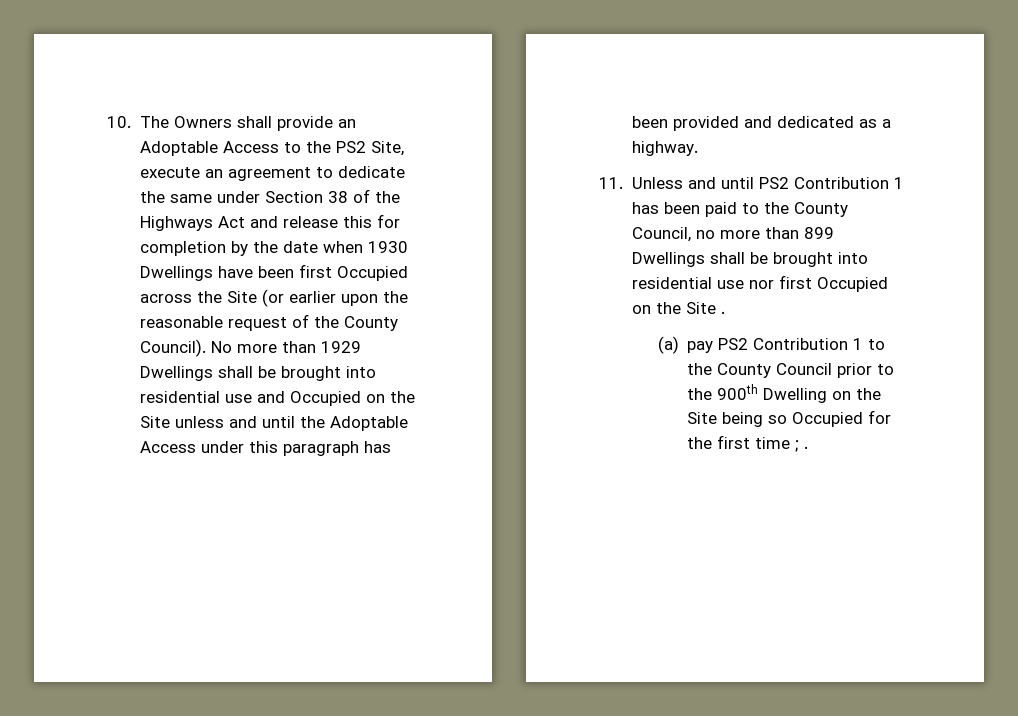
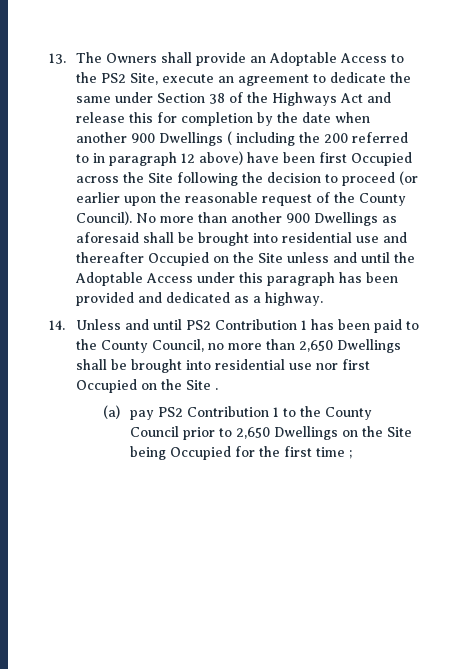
[107,116,131,128] 10. -> [49,53,66,64] 13.
[367,241,408,253] [139,266,213,281] 1930 Dwellings -> [75,131,408,146] [75,151,243,166] another 900 Dwellings ( including the 200 referred to in paragraph 12 above)
(257, 297) none -> [176,172,395,186] following the decision to proceed
[320,341,361,353] [139,366,213,381] 1929 Dwellings -> [230,212,397,226] [75,232,139,243] another 900 Dwellings as aforesaid
(285, 397) none -> [75,252,144,263] thereafter
[599,177,623,189] 11. -> [49,320,65,330] 14.
[803,227,834,239] 899 -> [298,340,333,352] 2,650
[687,384,828,403] the 900th Dwelling -> [235,426,338,440] 2,650 Dwellings
[768,415,788,424] so -> (166, 453) none
[804,446,809,449] . -> (352, 454) none

